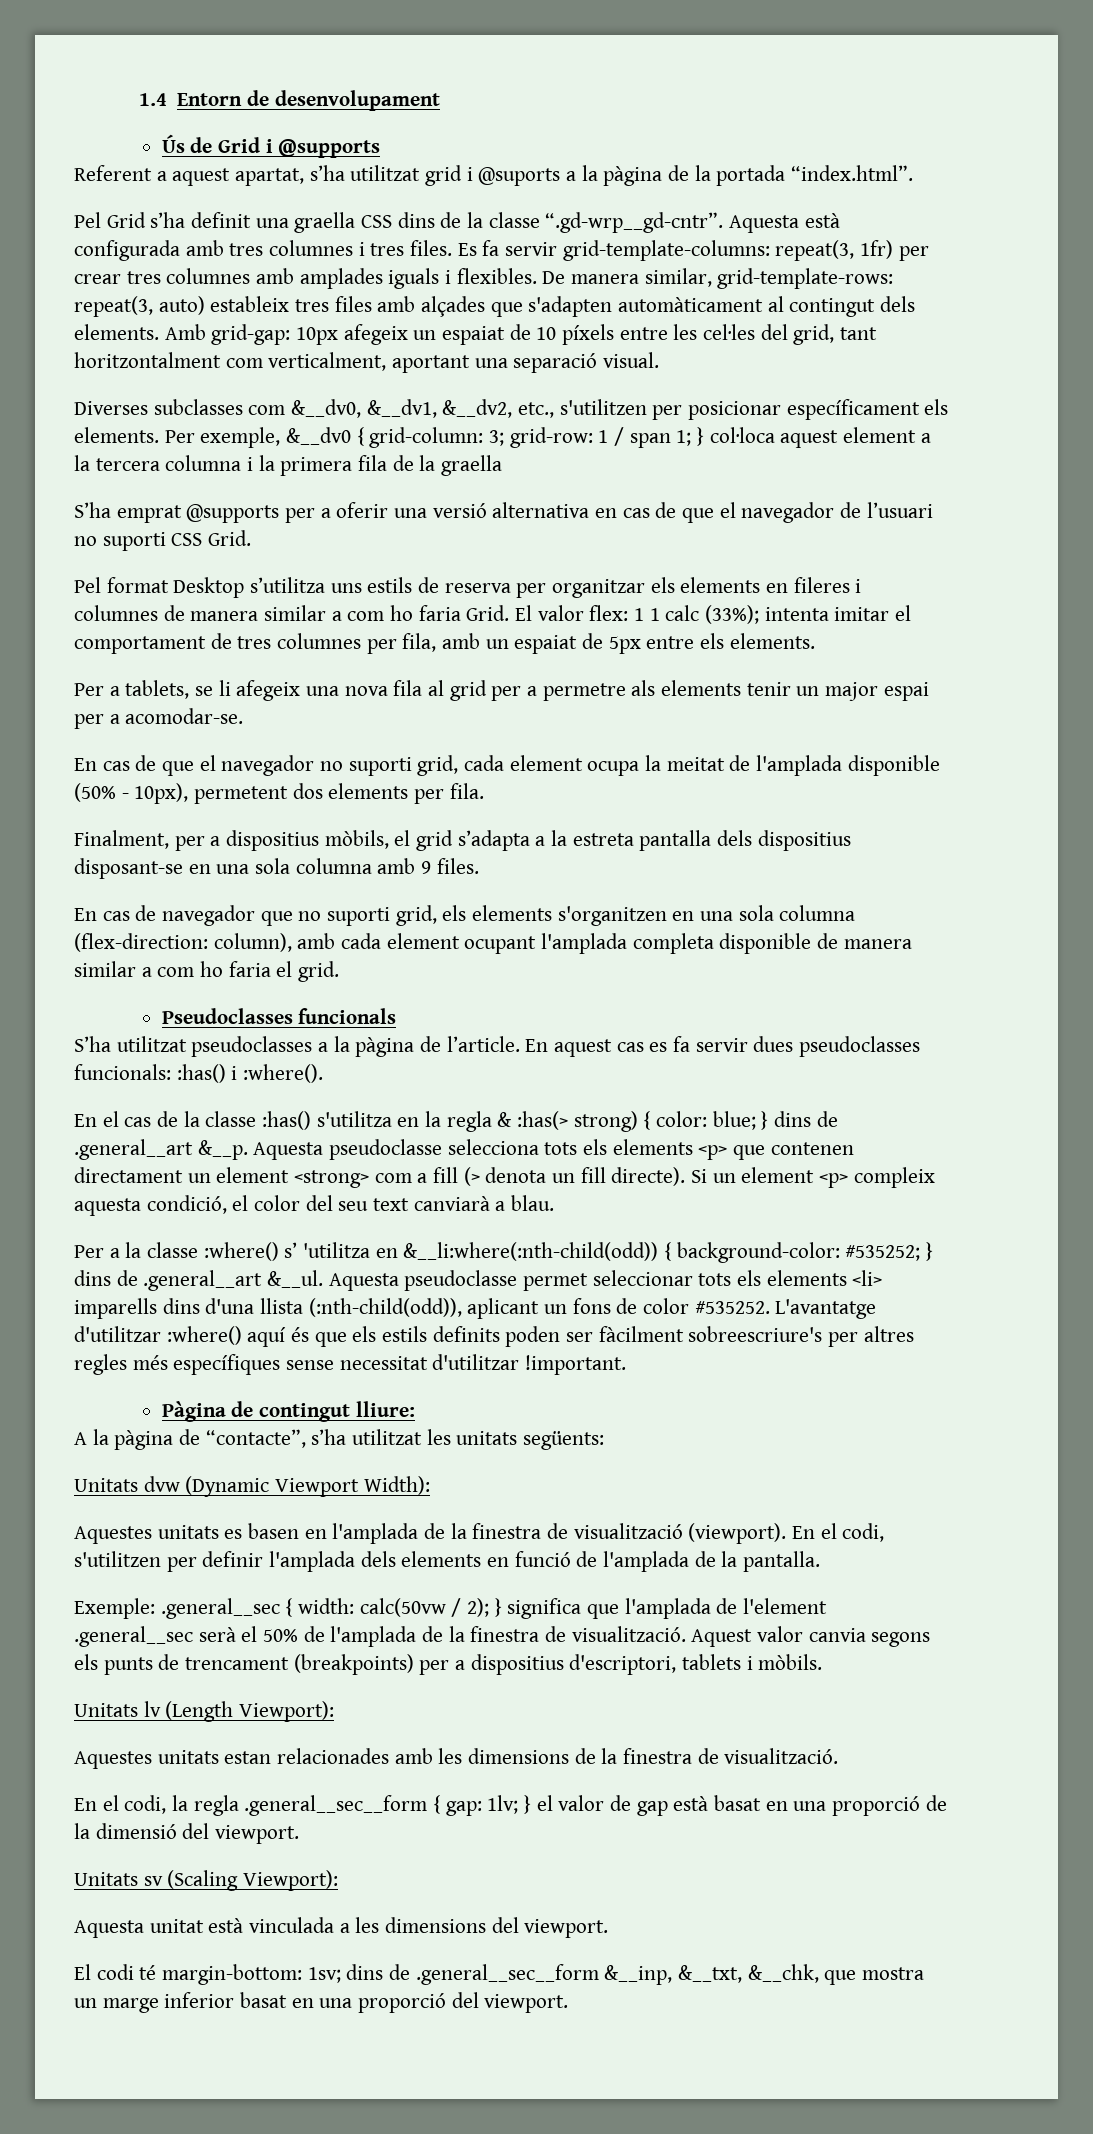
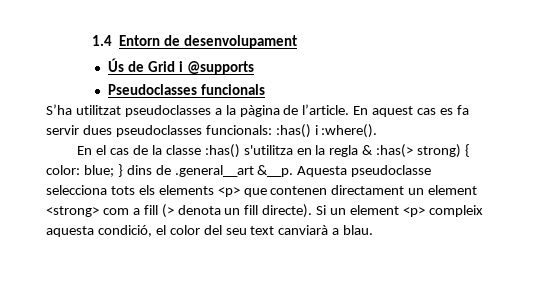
[74,165,914,186] [74,212,840,233] [74,240,929,261] [74,268,894,289] [74,296,916,317] [74,324,878,345] [74,352,660,373] [74,399,949,420] [74,427,931,448] [74,455,503,476] [74,502,933,523] [74,530,252,551] [74,577,862,598] [74,605,912,624] [74,633,815,654] [74,680,929,701] [74,708,244,729] [74,755,940,776] [74,783,484,804] [74,830,851,851] [74,858,479,879] [74,905,856,926] [74,933,912,954] [74,961,340,982] // Referent a aquest apartat, s’ha utilitzat grid i @suports a la pàgina de la portada “index.html”. // Pel Grid s’ha definit una graella CSS dins de la classe “.gd-wrp__gd-cntr”. Aquesta està configurada amb tres columnes i tres files. Es fa servir grid-template-columns: repeat(3, 1fr) per crear tres columnes amb amplades iguals i flexibles. De manera similar, grid-template-rows: repeat(3, auto) estableix tres files amb alçades que s'adapten automàticament al contingut dels elements. Amb grid-gap: 10px afegeix un espaiat de 10 píxels entre les cel·les del grid, tant horitzontalment com verticalment, aportant una separació visual. // Diverses subclasses com &__dv0, &__dv1, &__dv2, etc., s'utilitzen per posicionar específicament els elements. Per exemple, &__dv0 { grid-column: 3; grid-row: 1 / span 1; } col·loca aquest element a la tercera columna i la primera fila de la graella // S’ha emprat @supports per a oferir una versió alternativa en cas de que el navegador de l’usuari no suporti CSS Grid. // Pel format Desktop s’utilitza uns estils de reserva per organitzar els elements en fileres i columnes de manera similar a com ho faria Grid. El valor flex: 1 1 calc (33%); intenta imitar el comportament de tres columnes per fila, amb un espaiat de 5px entre els elements. // Per a tablets, se li afegeix una nova fila al grid per a permetre als elements tenir un major espai per a acomodar-se. // En cas de que el navegador no suporti grid, cada element ocupa la meitat de l'amplada disponible (50% - 10px), permetent dos elements per fila. // Finalment, per a dispositius mòbils, el grid s’adapta a la estreta pantalla dels dispositius disposant-se en una sola columna amb 9 files. // En cas de navegador que no suporti grid, els elements s'organitzen en una sola columna (flex-direction: column), amb cada element ocupant l'amplada completa disponible de manera similar a com ho faria el grid. -> (254, 68) none
[74,1242,934,1263] [74,1270,883,1291] [74,1298,877,1319] [74,1326,914,1347] [74,1354,627,1375] [161,1401,415,1422] [74,1429,605,1450] [74,1476,430,1497] [74,1523,885,1544] [74,1551,821,1572] [74,1598,828,1619] [74,1626,931,1647] [74,1654,823,1675] [74,1701,335,1722] [74,1748,839,1769] [74,1795,947,1816] [74,1823,300,1844] [74,1870,339,1891] [74,1917,609,1938] [74,1964,925,1985] [74,1992,569,2013] // Per a la classe :where() s’ 'utilitza en &__li:where(:nth-child(odd)) { background-color: #535252; } dins de .general__art &__ul. Aquesta pseudoclasse permet seleccionar tots els elements <li> imparells dins d'una llista (:nth-child(odd)), aplicant un fons de color #535252. L'avantatge d'utilitzar :where() aquí és que els estils definits poden ser fàcilment sobreescriure's per altres regles més específiques sense necessitat d'utilitzar !important. // Pàgina de contingut lliure: // A la pàgina de “contacte”, s’ha utilitzat les unitats següents: // Unitats dvw (Dynamic Viewport Width): // Aquestes unitats es basen en l'amplada de la finestra de visualització (viewport). En el codi, s'utilitzen per definir l'amplada dels elements en funció de l'amplada de la pantalla. // Exemple: .general__sec { width: calc(50vw / 2); } significa que l'amplada de l'element .general__sec serà el 50% de l'amplada de la finestra de visualització. Aquest valor canvia segons els punts de trencament (breakpoints) per a dispositius d'escriptori, tablets i mòbils. // Unitats lv (Length Viewport): // Aquestes unitats estan relacionades amb les dimensions de la finestra de visualització. // En el codi, la regla .general__sec__form { gap: 1lv; } el valor de gap està basat en una proporció de la dimensió del viewport. // Unitats sv (Scaling Viewport): // Aquesta unitat està vinculada a les dimensions del viewport. // El codi té margin-bottom: 1sv; dins de .general__sec__form &__inp, &__txt, &__chk, que mostra un marge inferior basat en una proporció del viewport. -> (374, 230) none

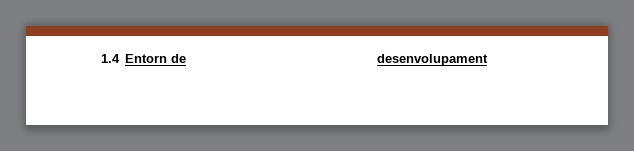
[107,58,254,75] [107,84,265,95] [46,104,469,117] [46,124,378,138] [77,144,471,158] [46,164,432,177] [46,185,478,197] [46,204,483,218] [46,225,374,237] // Ús de Grid i @supports // Pseudoclasses funcionals // S’ha utilitzat pseudoclasses a la pàgina de l’article. En aquest cas es fa servir dues pseudoclasses funcionals: :has() i :where(). // En el cas de la classe :has() s'utilitza en la regla & :has(> strong) { color: blue; } dins de .general__art &__p. Aquesta pseudoclasse selecciona tots els elements <p> que contenen directament un element <strong> com a fill (> denota un fill directe). Si un element <p> compleix aquesta condició, el color del seu text canviarà a blau. -> (489, 60) none

